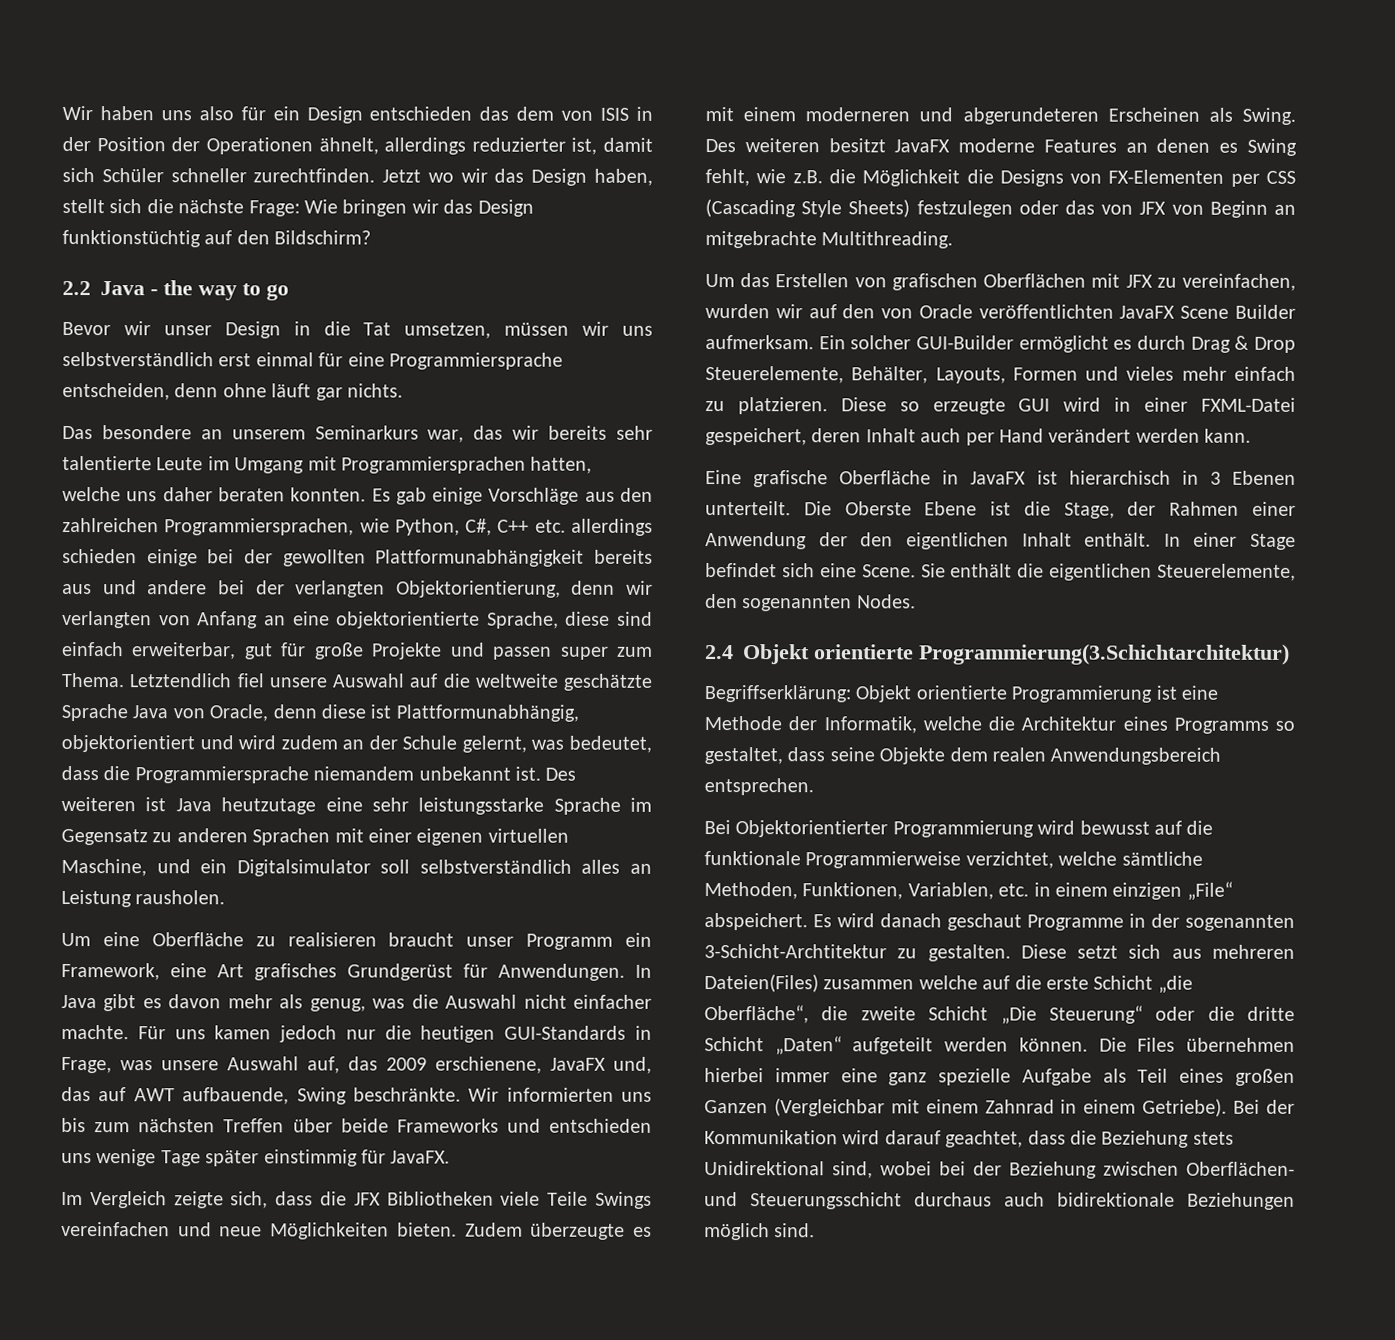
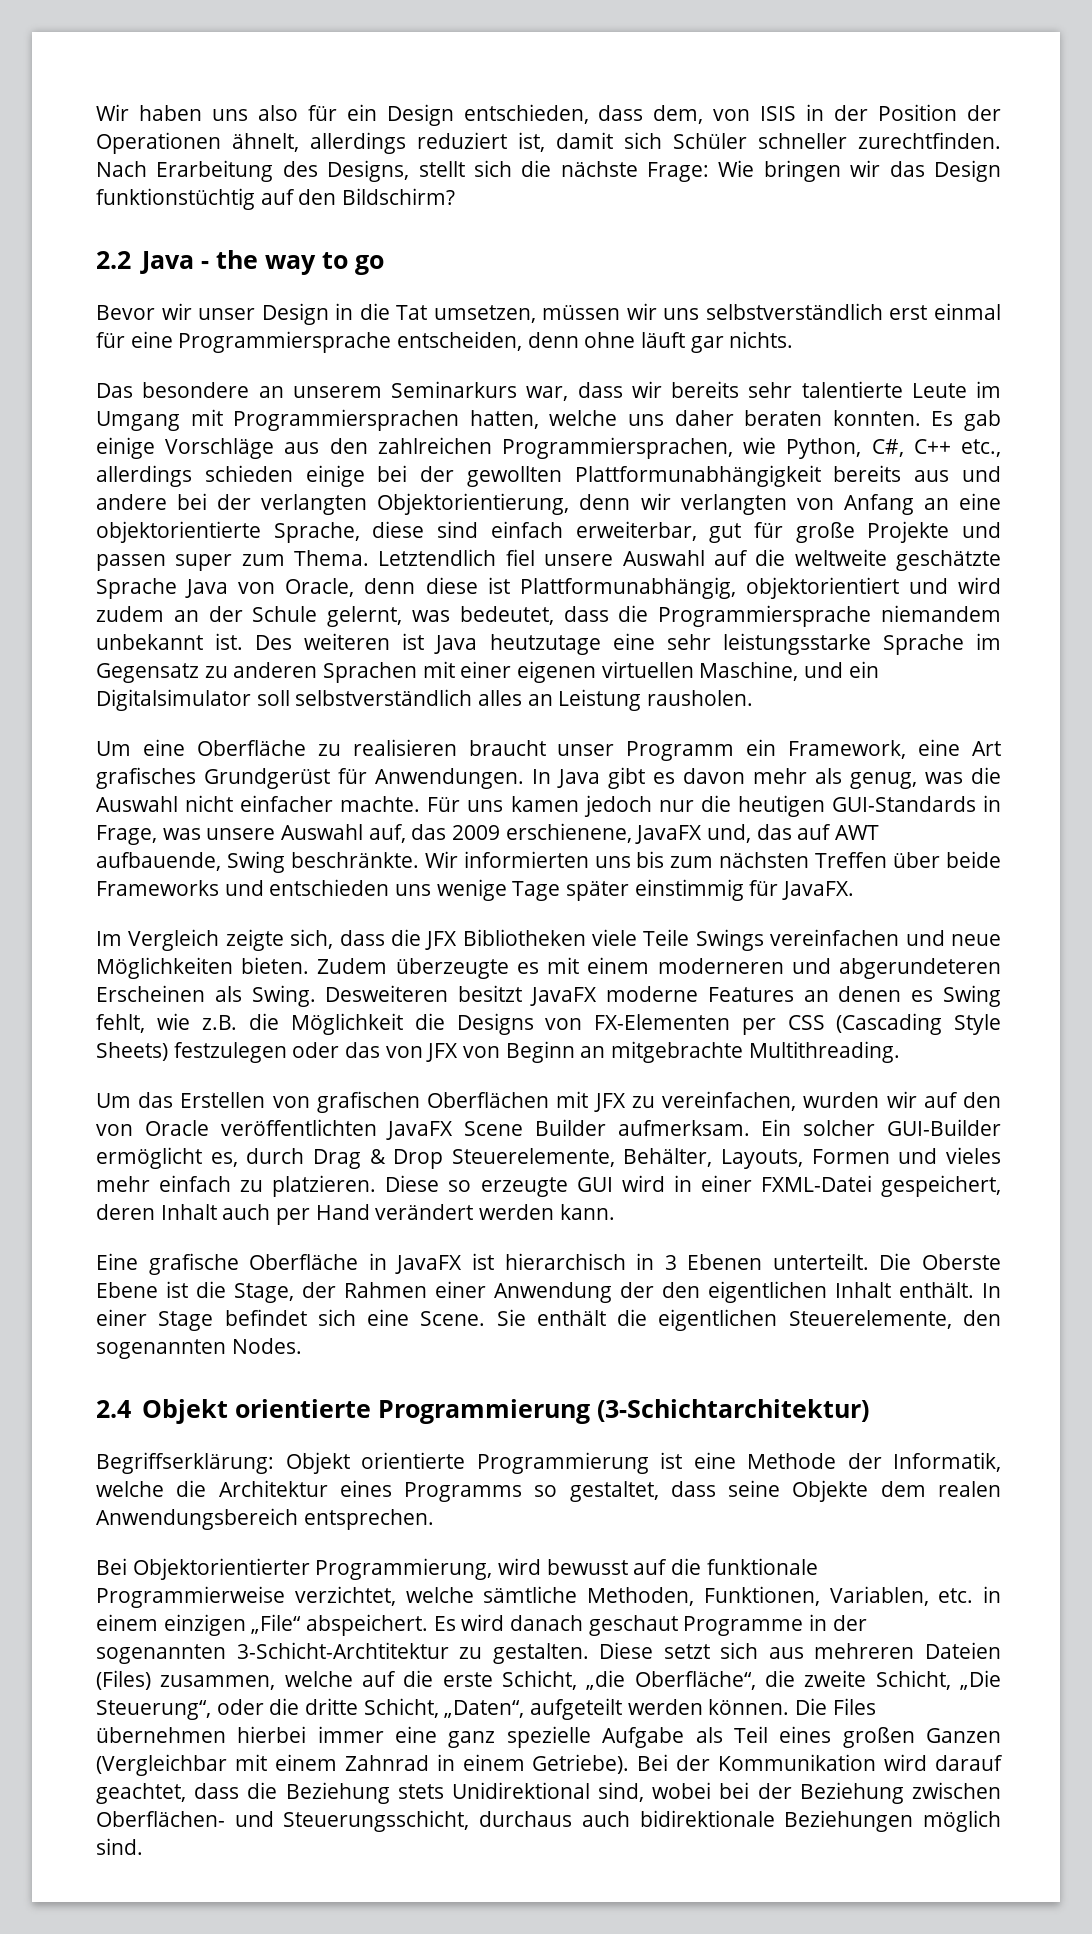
[369,106,555,121] entschieden das dem -> [463,104,704,124] entschieden, dass dem,
[471,137,566,152] reduzierter -> [417,132,507,149] reduziert
[382,168,653,186] Jetzt wo wir das Design haben, -> [96,160,410,182] Nach Erarbeitung des Designs,
[473,425,504,440] das -> [577,382,623,398] dass
[534,519,566,533] etc. -> [961,439,1002,457] etc.,
[705,138,820,153] Des weiteren -> [325,985,449,1002] Desweiteren
[1113,339,1133,350] es -> [210,1152,238,1167] es,
[919,643,1290,665] Programmierung(3.Schichtarchitektur) -> [377,1399,869,1424] Programmierung (3-Schichtarchitektur)
[892,820,1034,838] Programmierung -> [315,1558,493,1580] Programmierung,
[704,974,915,993] Dateien(Files) zusammen -> [924,1642,1001,1659] [96,1670,276,1690] Dateien (Files) zusammen,
[1093,975,1154,990] Schicht -> [501,1670,577,1690] Schicht,
[928,1005,1143,1025] Schicht „Die Steuerung“ -> [875,1670,1002,1690] [96,1700,211,1720] Schicht, „Die Steuerung“,
[704,1036,842,1056] Schicht „Daten“ -> [363,1698,525,1718] Schicht, „Daten“,
[750,1192,902,1210] Steuerungsschicht -> [283,1810,470,1832] Steuerungsschicht,

